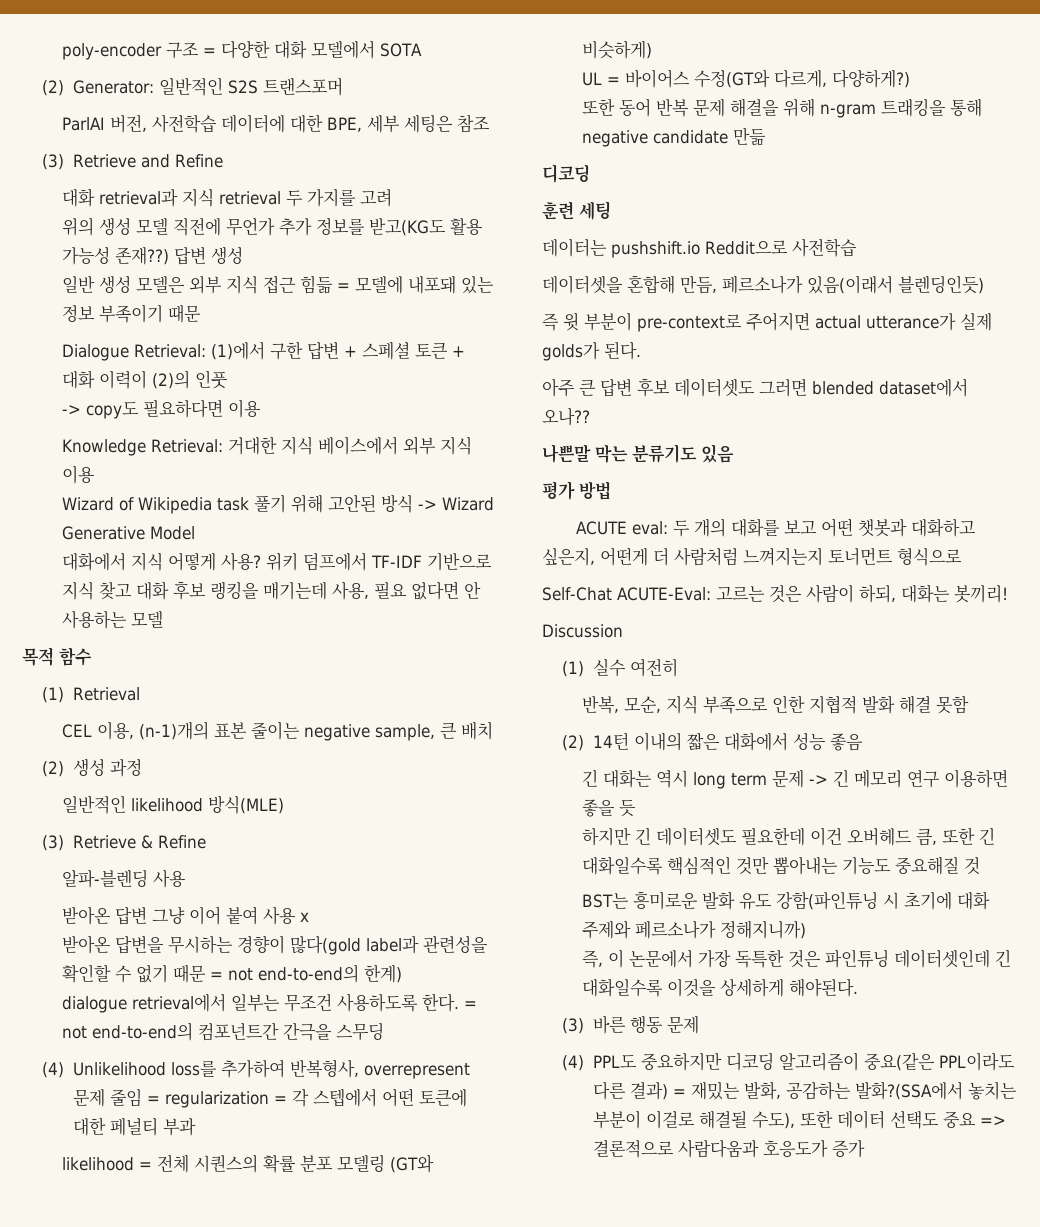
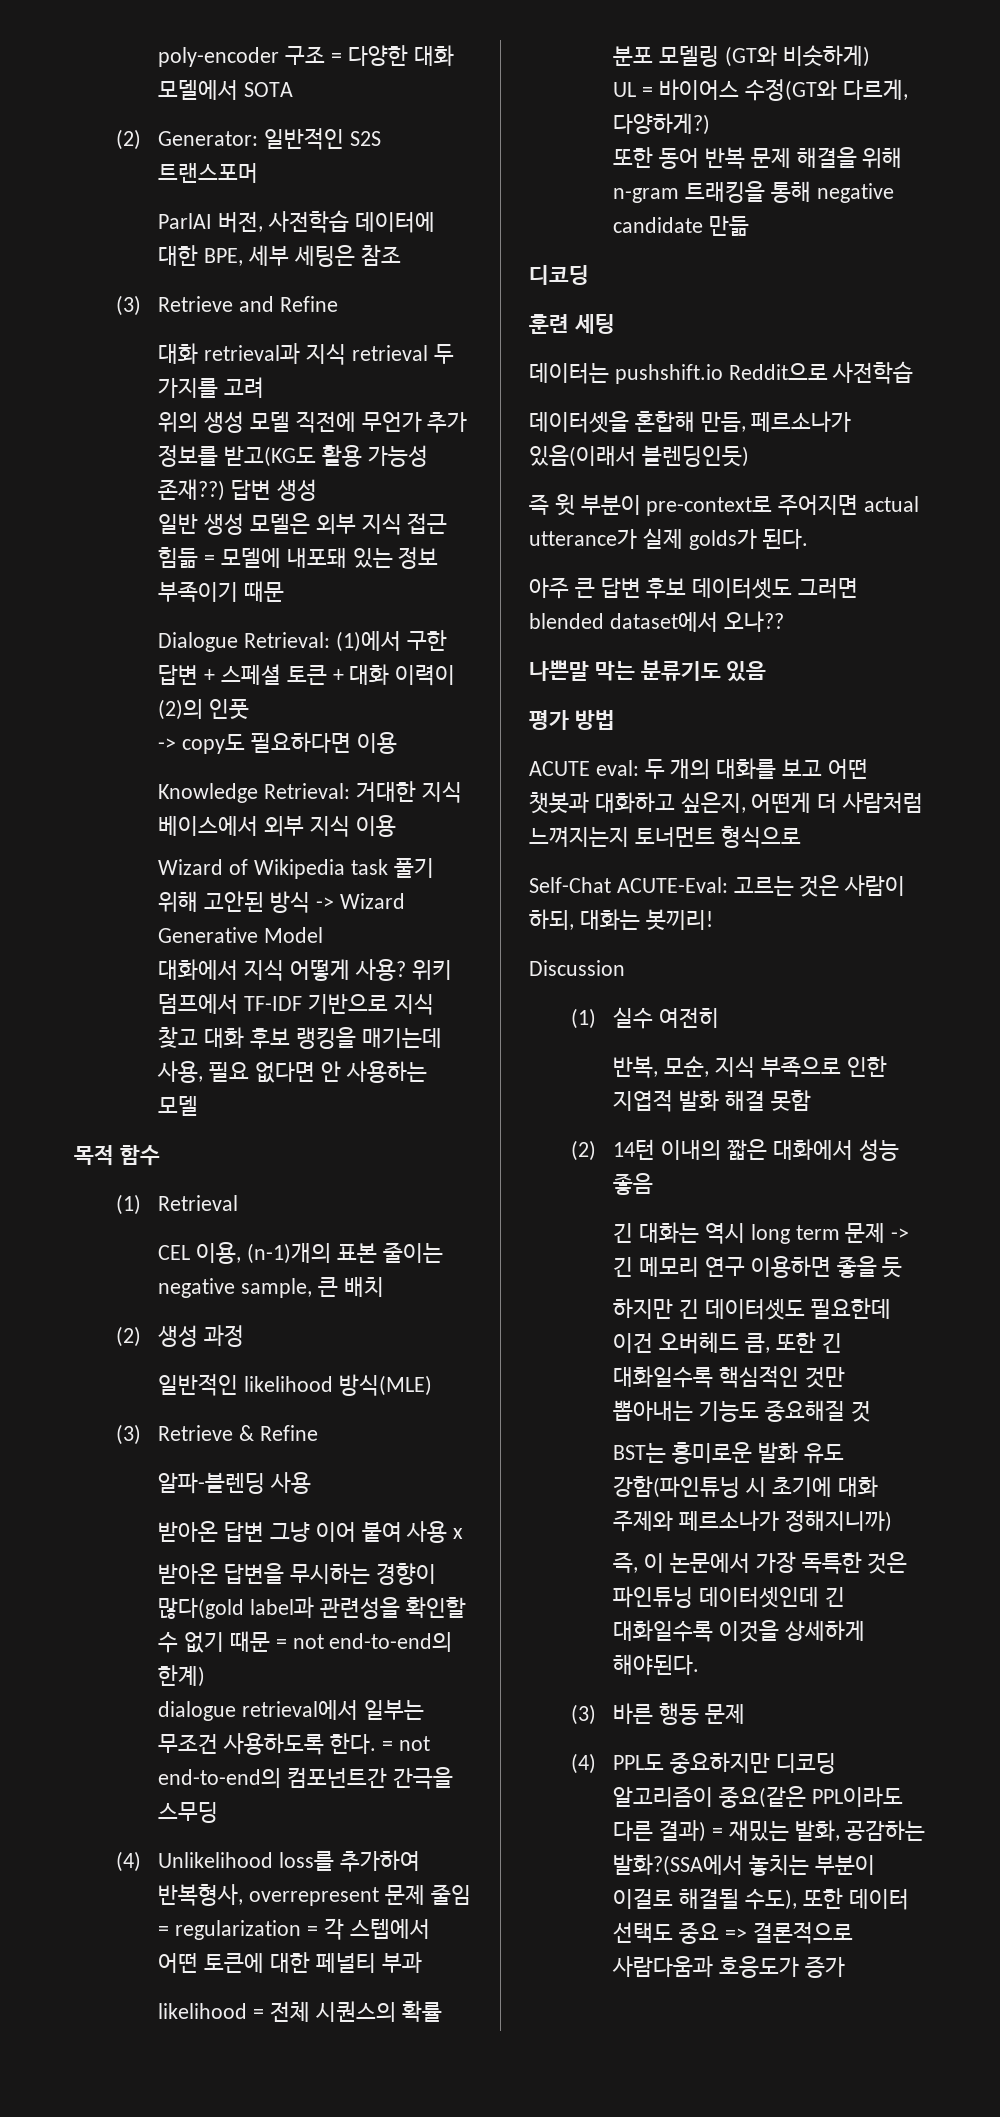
[809,696,858,714] 지협적 -> [613,1090,674,1112] 지엽적

